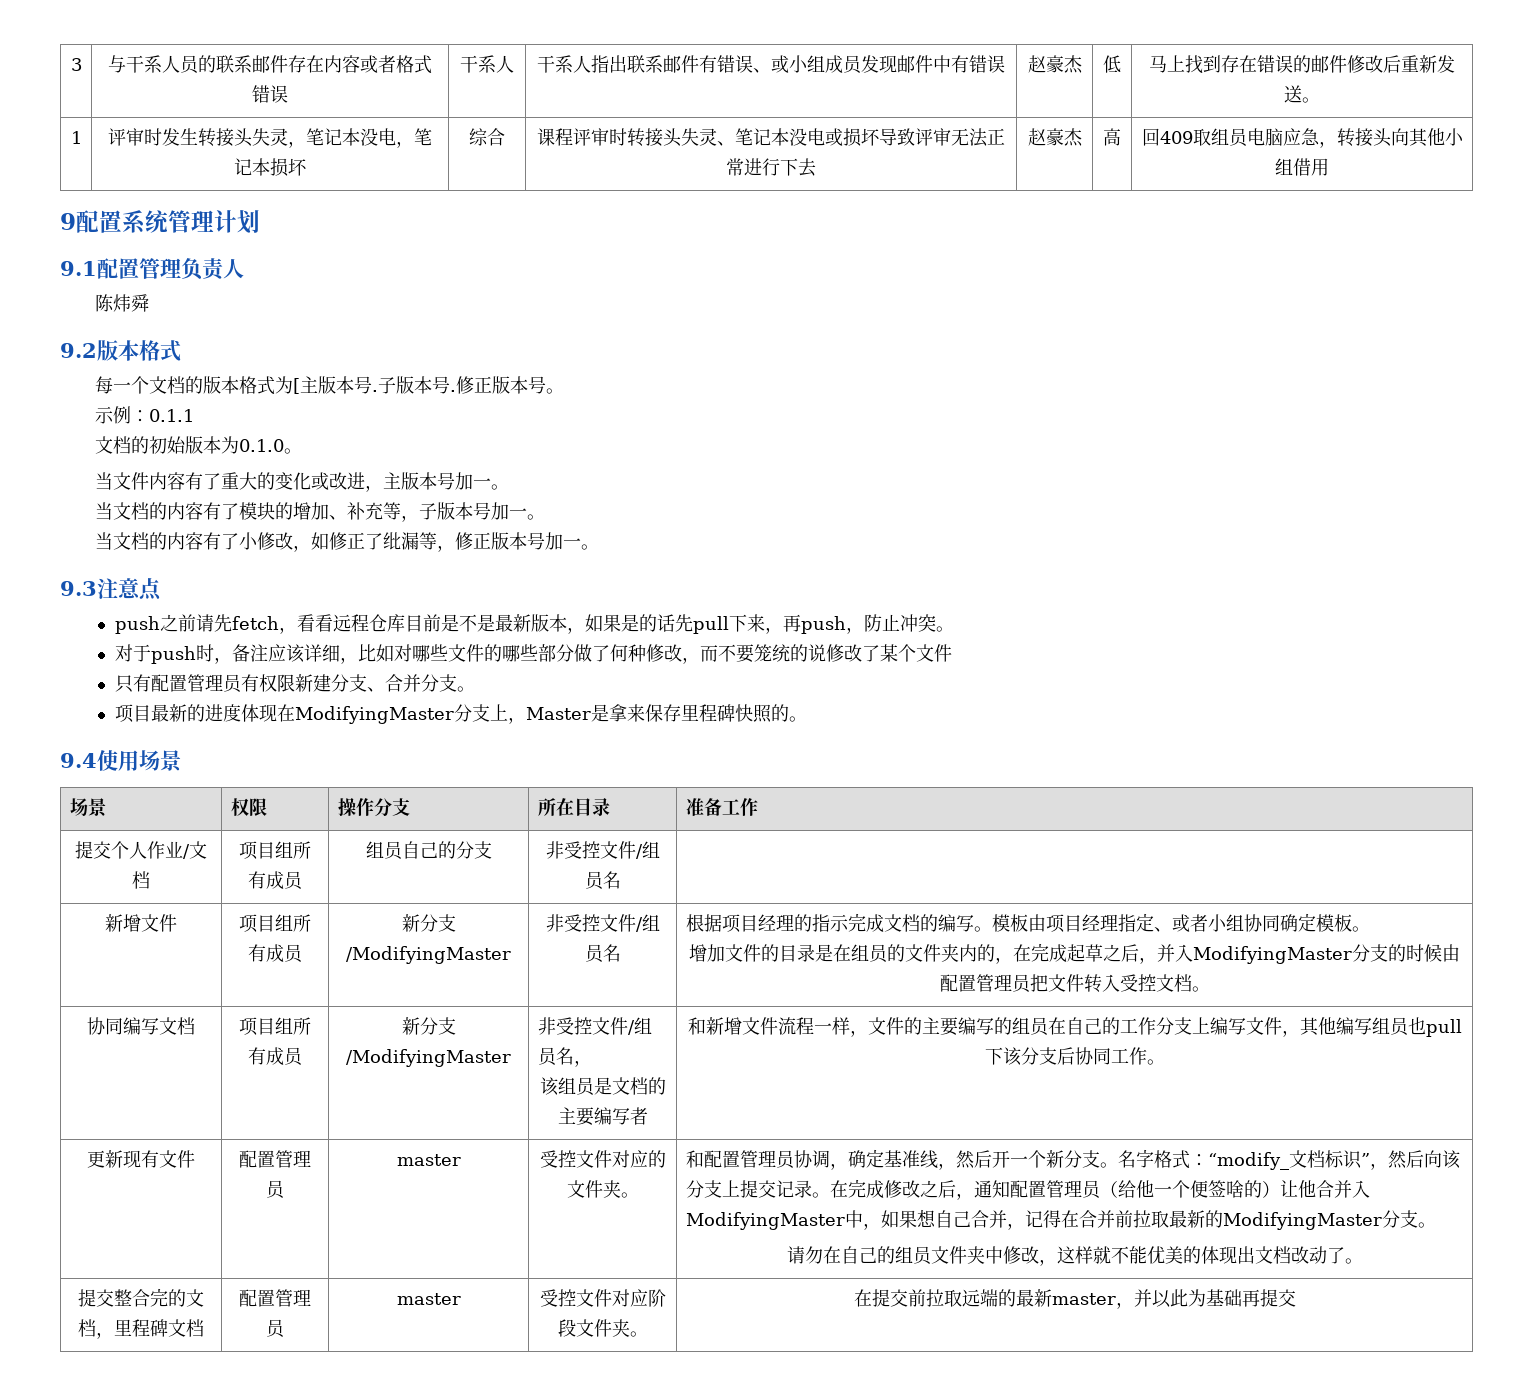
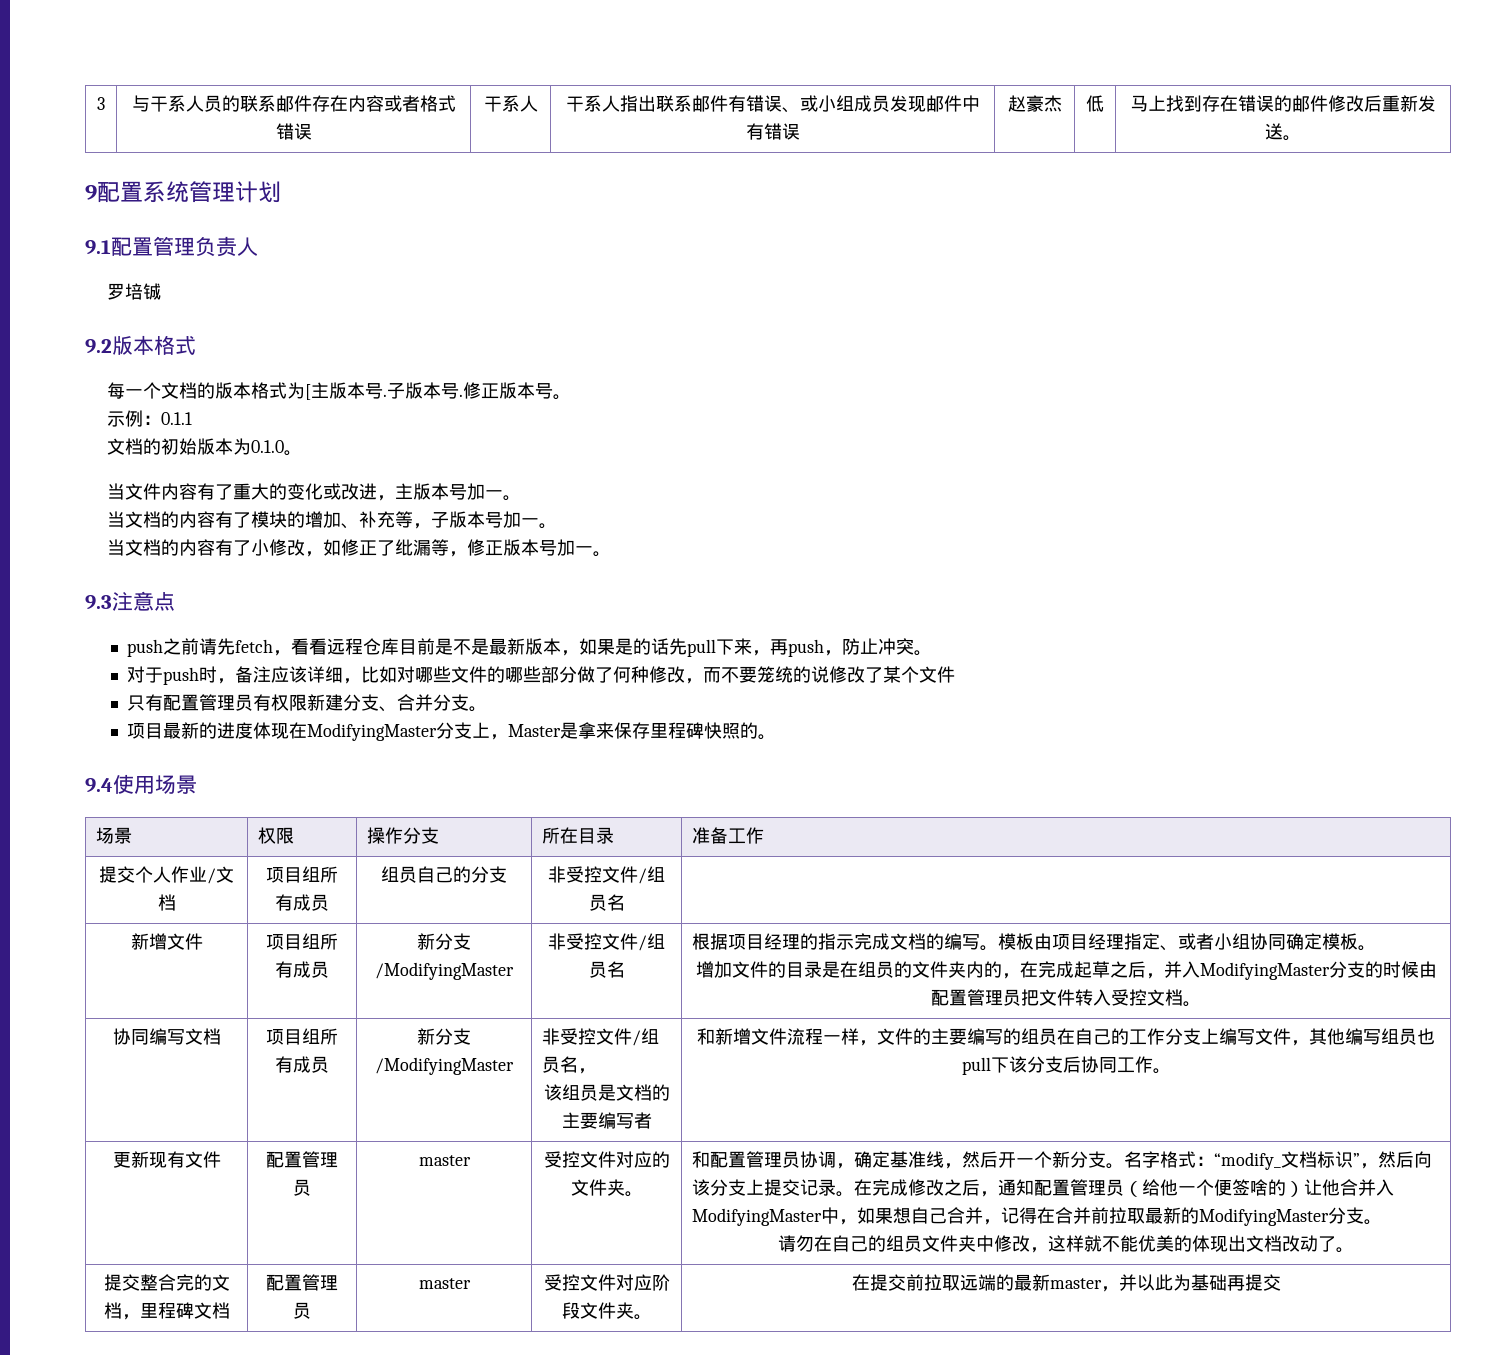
[70,131,82,144] [108,128,432,148] [234,158,307,177] [469,128,505,146] [537,128,1005,147] [725,158,816,177] [1027,128,1083,147] [1103,128,1121,146] [1141,128,1464,148] [1275,158,1329,176] // 1 | 评审时发生转接头失灵，笔记本没电，笔记本损坏 | 综合 | 课程评审时转接头失灵、笔记本没电或损坏导致评审无法正常进行下去 | 赵豪杰 | 高 | 回409取组员电脑应急，转接头向其他小组借用 -> (1301, 138) none
[94,294,149,312] 陈炜舜 -> [107,283,162,300] 罗培铖

